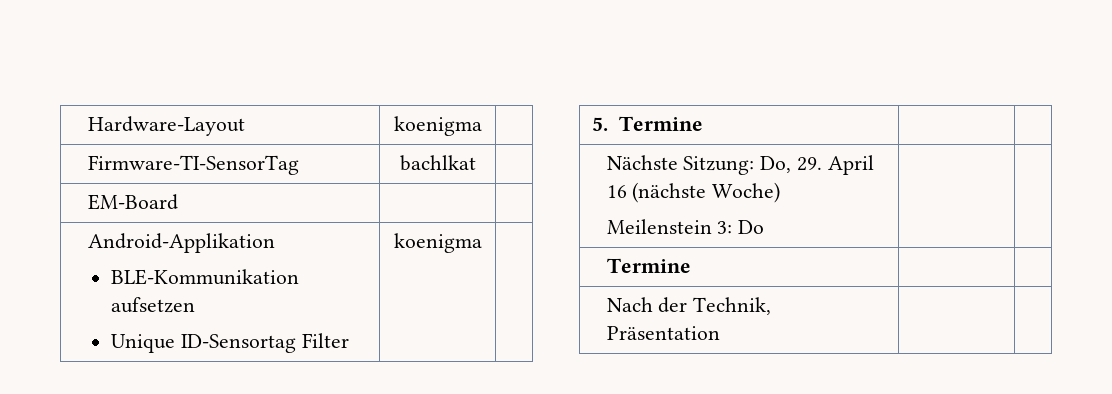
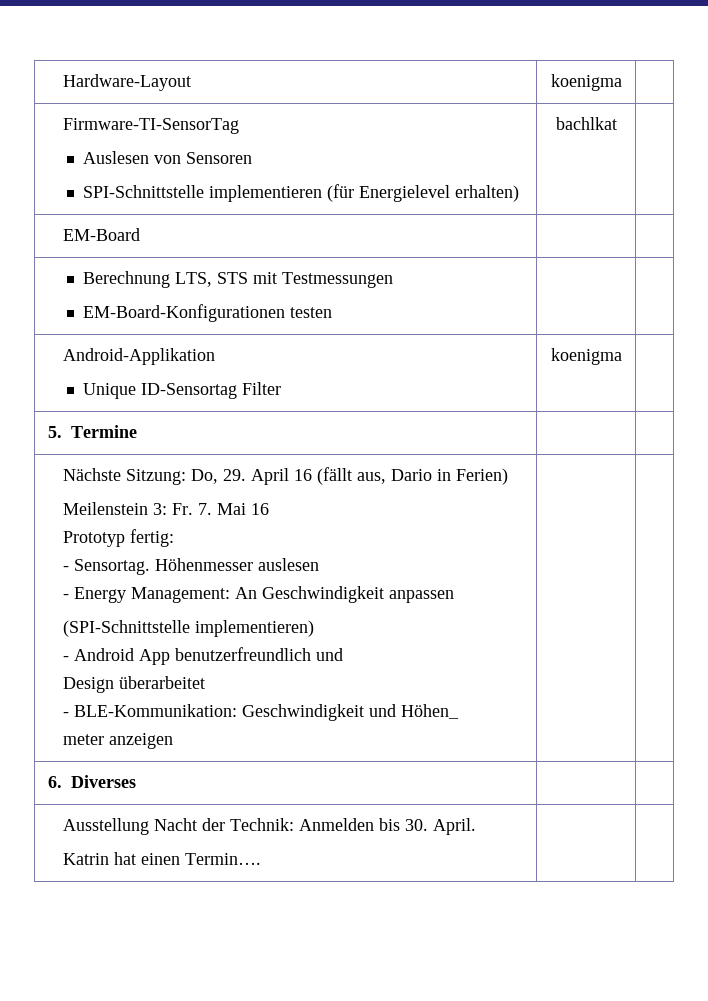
[399,155,476,171] [87,194,178,210] | bachlkat | // EM-Board -> [82,151,252,164] [82,184,519,202] [555,117,617,130] [63,228,141,241] [82,271,393,288] [82,304,332,322] // Auslesen von Sensoren // SPI-Schnittstelle implementieren (für Energielevel erhalten) | bachlkat | // EM-Board | | // Berechnung LTS, STS mit Testmessungen // EM-Board-Konfigurationen testen
[111,269,300,285] [111,297,196,313] // BLE-Kommunikation aufsetzen -> (216, 356) none
[632,182,781,203] [606,219,765,234] [606,258,691,273] [606,297,772,315] [606,326,720,340] (nächste Woche) // Meilenstein 3: Do | | // Termine | | // Nach der Technik, Präsentation -> [317,467,509,485] [63,502,270,515] [63,529,175,547] [63,558,320,575] [63,586,455,603] [63,620,315,637] [63,647,344,665] [63,676,206,693] [63,704,460,721] [63,733,174,749] [47,775,136,788] [63,818,477,835] [63,852,262,865] (fällt aus, Dario in Ferien) // Meilenstein 3: Fr. 7. Mai 16 // Prototyp fertig: // - Sensortag. Höhenmesser auslesen // - Energy Management: An Geschwindigkeit anpassen // (SPI-Schnittstelle implementieren) // - Android App benutzerfreundlich und // Design überarbeitet // - BLE-Kommunikation: Geschwindigkeit und Höhen_ // meter anzeigen | | // 6. Diverses | | // Ausstellung Nacht der Technik: Anmelden bis 30. April. // Katrin hat einen Termin….

